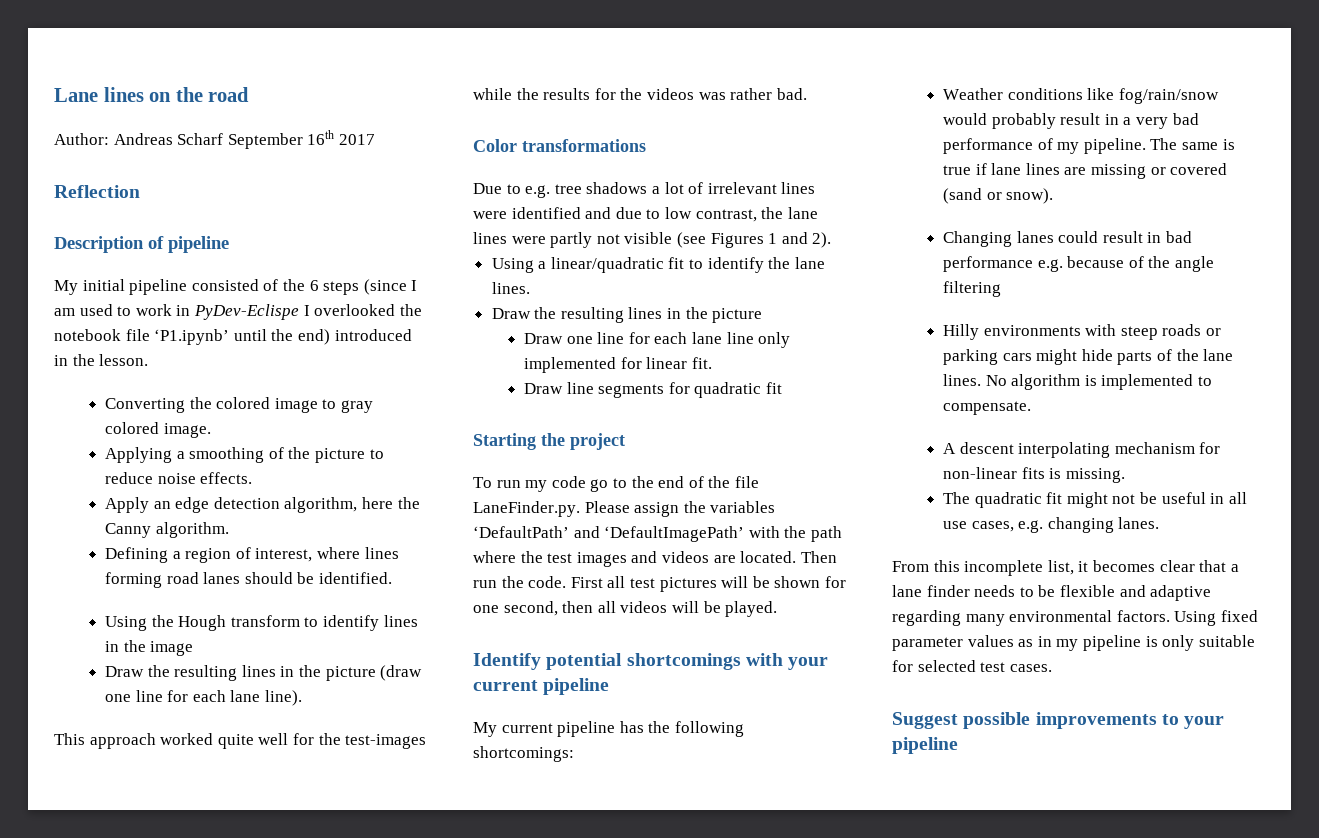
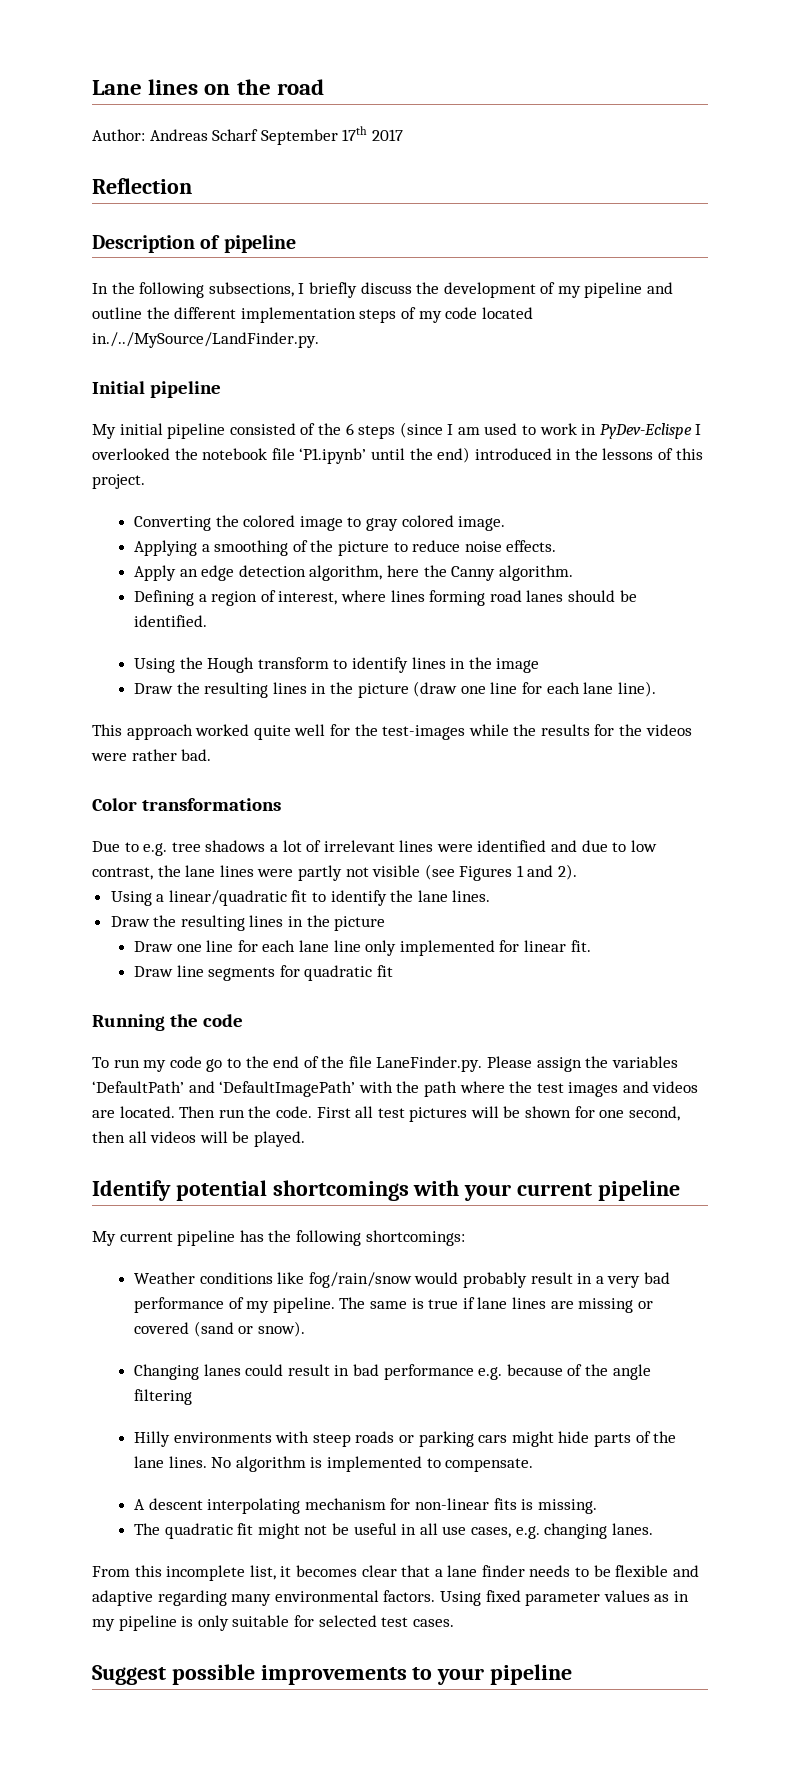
[307,130,335,145] 16th -> [342,126,368,141] 17th
(229, 244) none -> [92,282,674,298] [92,307,533,323] [92,332,319,348] [92,381,221,398] // In the following subsections, I briefly discuss the development of my pipeline and outline the different implementation steps of my code located in./../MySource/LandFinder.py. // Initial pipeline
[99,354,149,366] lesson. -> [602,448,703,460] [92,474,145,489] lessons of this project.
[698,92,726,100] was -> [91,753,127,761] were
[473,433,625,450] Starting the project -> [92,1014,243,1031] Running the code

